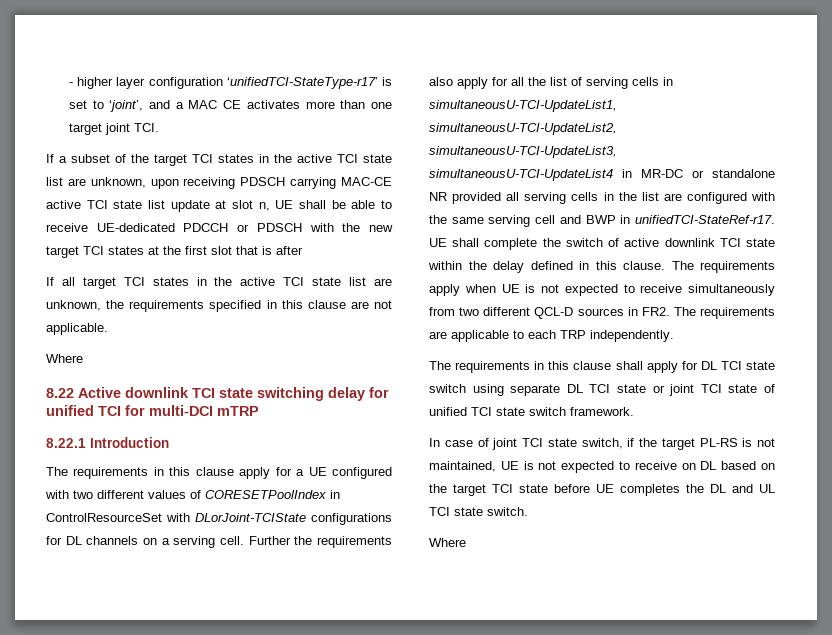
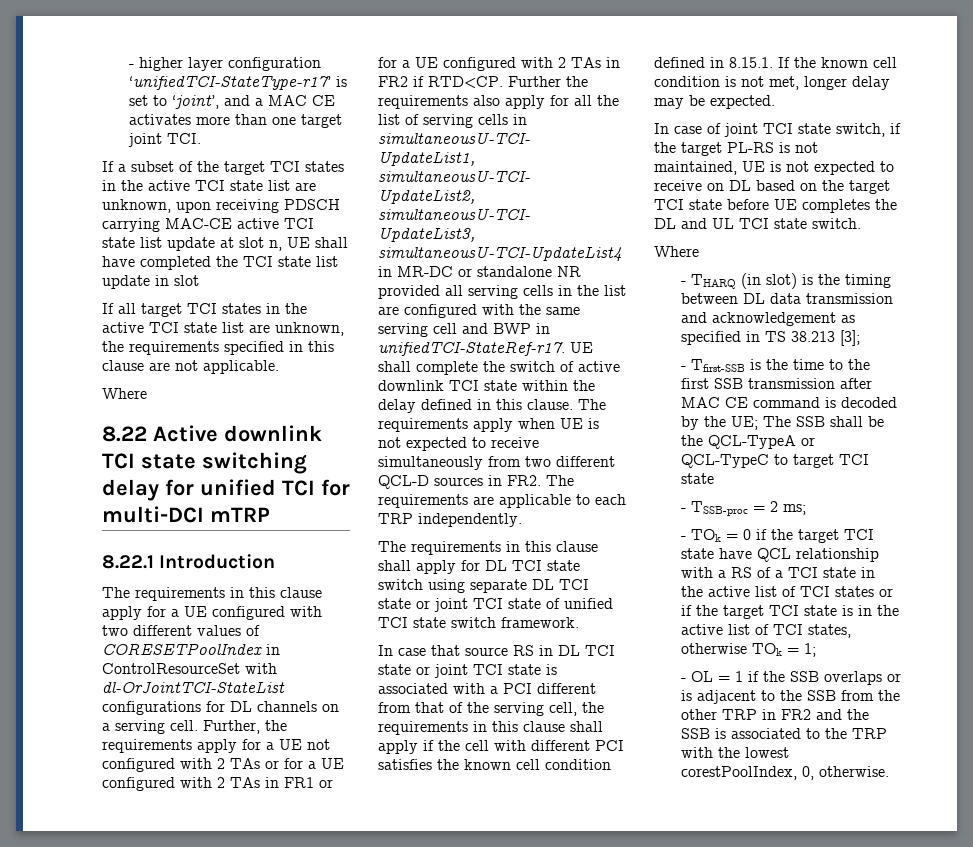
[331,200,393,209] [46,223,394,232] [46,246,303,258] be able to receive UE-dedicated PDCCH or PDSCH with the new target TCI states at the first slot that is after -> [102,256,338,270] [102,275,199,289] have completed the TCI state list update in slot
[195,513,306,522] DLorJoint-TCIState -> [102,681,285,693] dl-OrJointTCI-StateList
(245, 540) none -> [203,720,287,734] [102,739,330,753] [102,758,344,772] [102,777,333,791] [378,57,620,71] [378,76,503,88] Further, the requirements apply for a UE not configured with 2 TAs or for a UE configured with 2 TAs in FR1 or for a UE configured with 2 TAs in FR2 if RTD<CP.
(634, 411) none -> [378,645,615,656] [378,664,557,678] [378,683,596,694] [378,702,604,716] [378,721,603,735] [378,740,624,754] [378,759,611,770] [654,57,897,68] [654,76,890,90] [654,95,775,109] // In case that source RS in DL TCI state or joint TCI state is associated with a PCI different from that of the serving cell, the requirements in this clause shall apply if the cell with different PCI satisfies the known cell condition defined in 8.15.1. If the known cell condition is not met, longer delay may be expected.
(466, 542) none -> [681,273,892,289] [681,293,894,304] [681,312,856,326] [681,330,861,346] [681,359,871,372] [681,378,873,389] [681,397,898,408] [681,416,885,430] [681,435,816,449] [681,454,870,468] [681,473,715,484] [681,501,807,516] [681,529,875,543] [681,548,880,562] [681,567,876,578] [681,586,894,597] [681,605,900,619] [681,624,852,638] [681,643,817,657] [681,671,902,685] [681,690,901,704] [681,709,870,720] [681,728,888,739] [681,747,790,758] [681,766,890,780] // - THARQ (in slot) is the timing between DL data transmission and acknowledgement as specified in TS 38.213 [3]; // - Tfirst-SSB is the time to the first SSB transmission after MAC CE command is decoded by the UE; The SSB shall be the QCL-TypeA or QCL-TypeC to target TCI state // - TSSB-proc = 2 ms; // - TOk = 0 if the target TCI state have QCL relationship with a RS of a TCI state in the active list of TCI states or if the target TCI state is in the active list of TCI states, otherwise TOk = 1; // - OL = 1 if the SSB overlaps or is adjacent to the SSB from the other TRP in FR2 and the SSB is associated to the TRP with the lowest corestPoolIndex, 0, otherwise.

